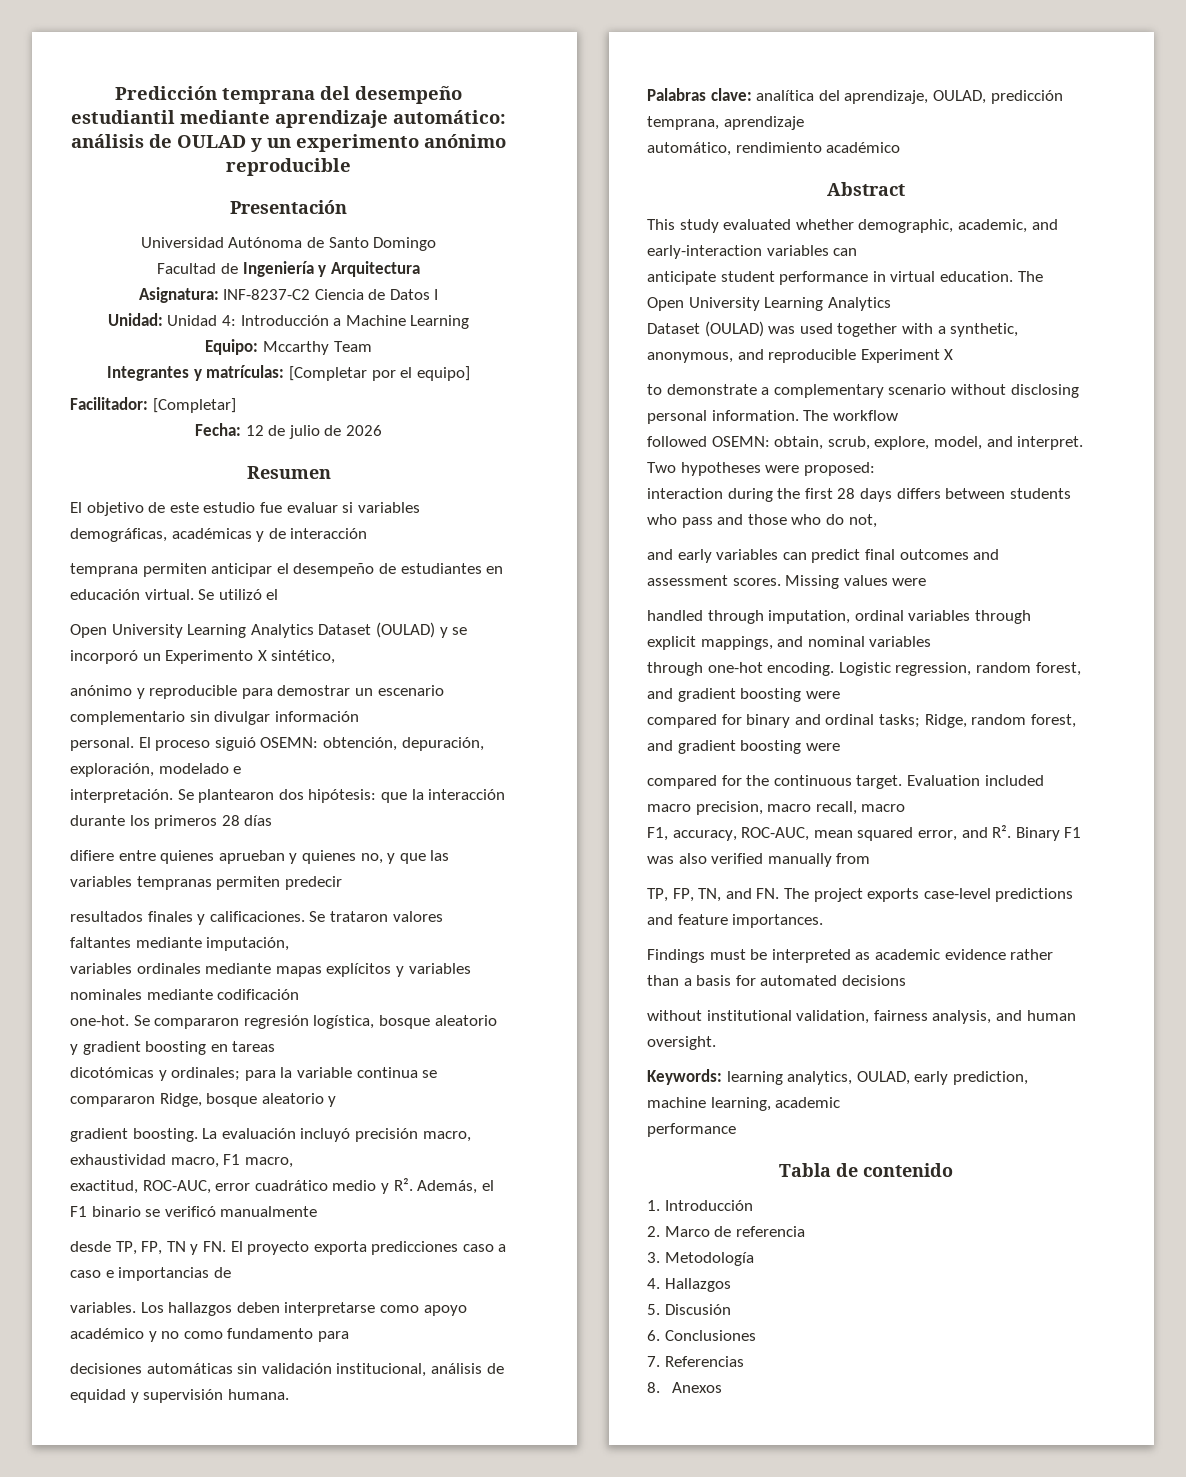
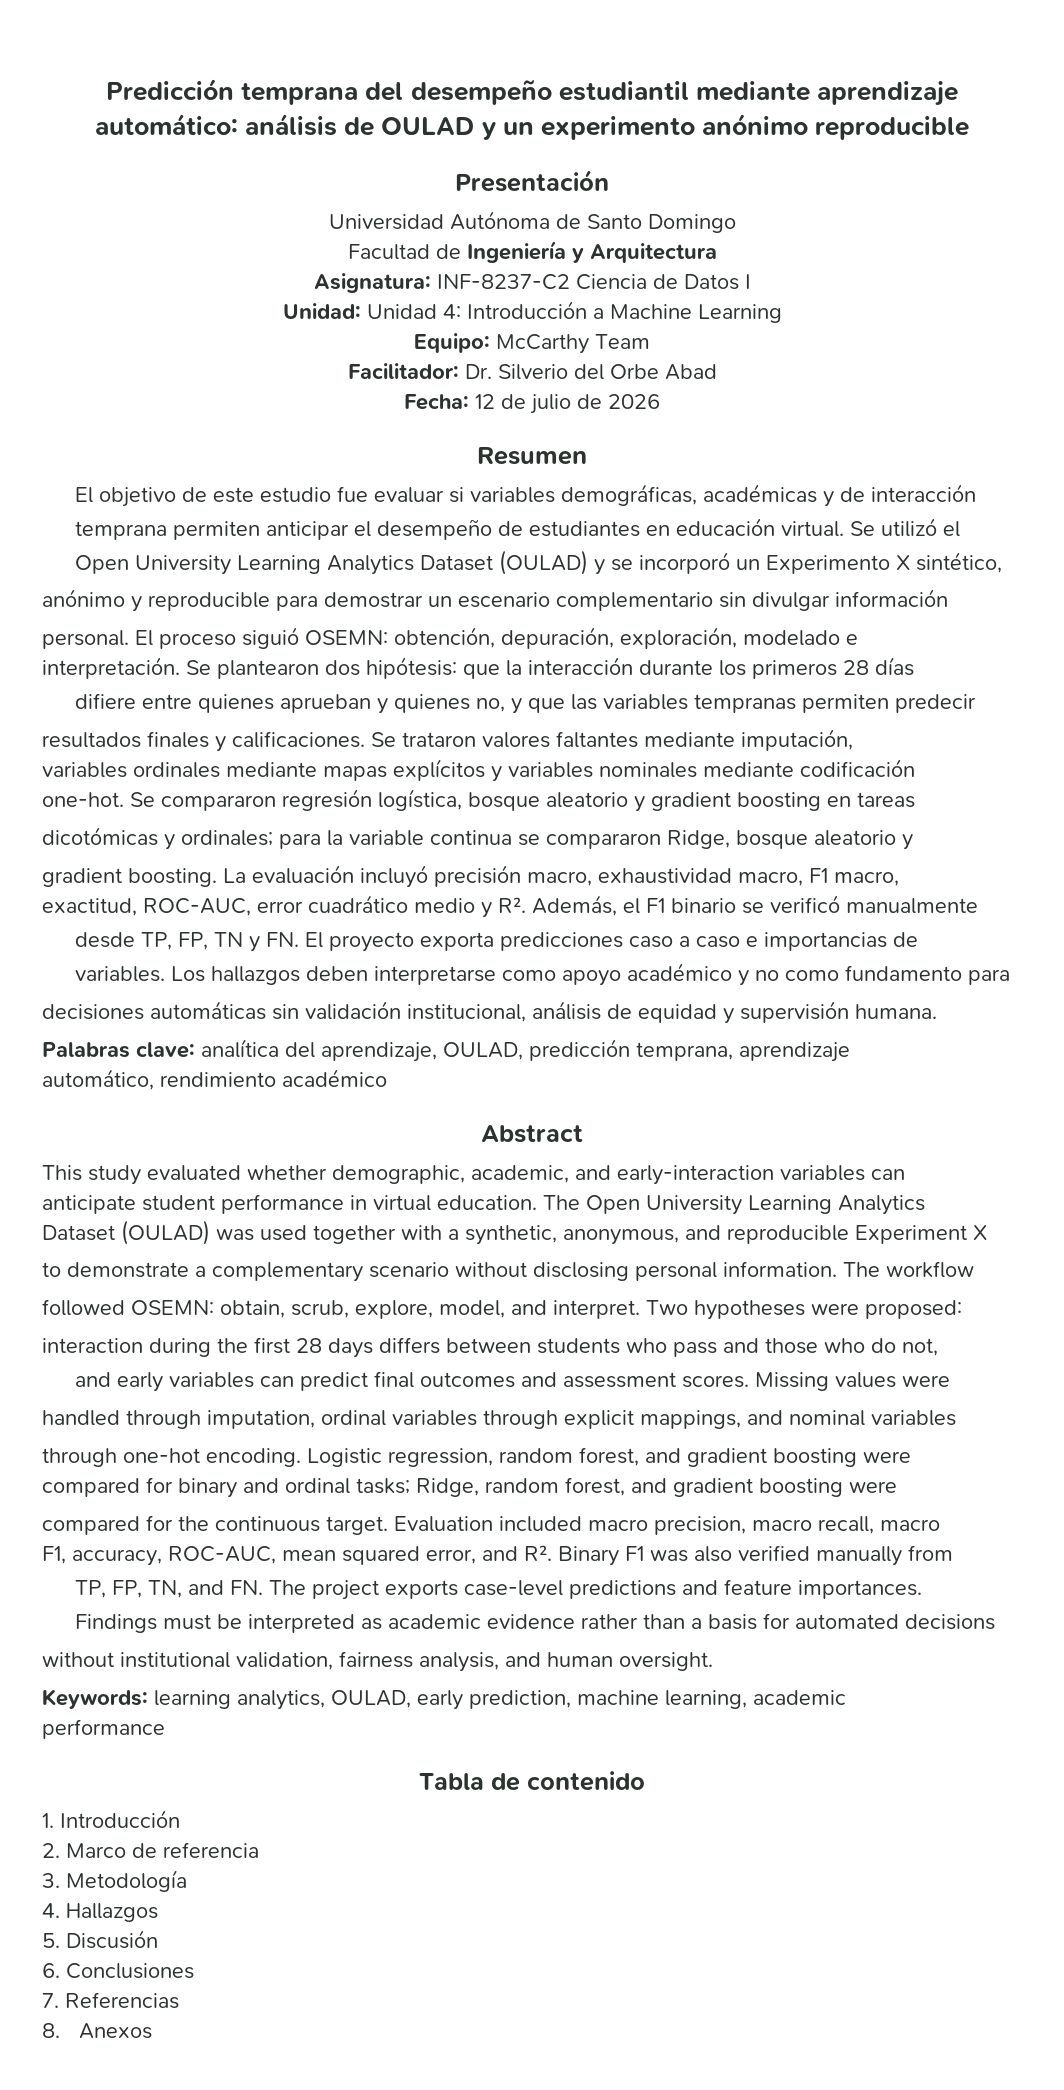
[263,341,329,355] Mccarthy -> [496,334,589,354] McCarthy
[107,365,470,381] [70,397,236,413] Integrantes y matrículas: [Completar por el equipo] // Facilitador: [Completar] -> [347,363,717,380] Facilitador: Dr. Silverio del Orbe Abad

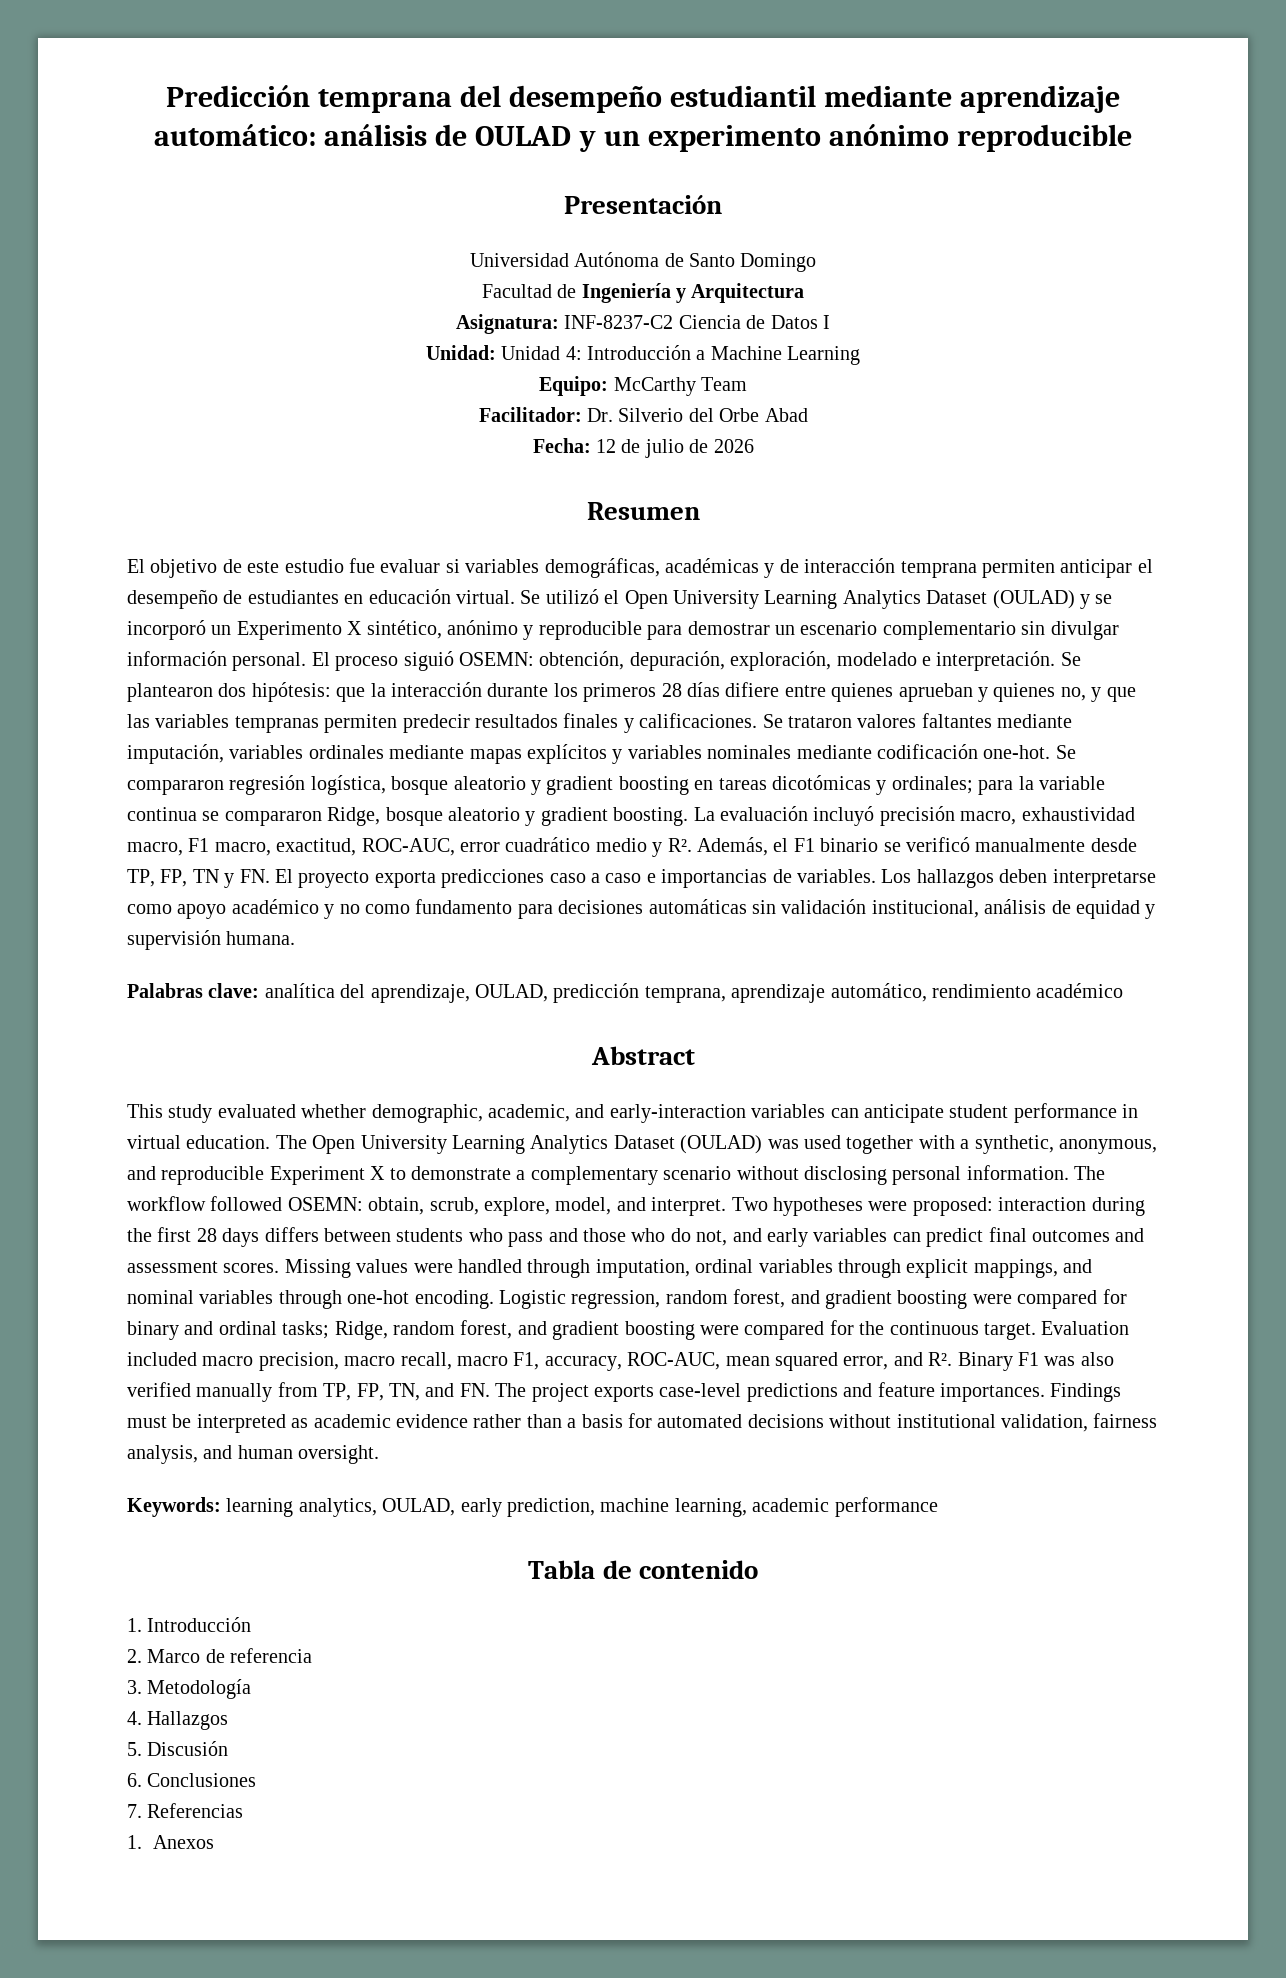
(976, 493) // -> (896, 565) none
(960, 529) // -> (620, 597) none
(1002, 562) // -> (442, 629) none
(948, 598) // -> (227, 658) none
(858, 639) // -> (931, 661) none
(914, 666) // -> (720, 689) none
(976, 703) // -> (470, 723) none
(853, 740) // -> (224, 754) none
(915, 768) // -> (978, 751) none
(915, 800) // -> (767, 784) none
(913, 842) // -> (536, 818) none
(899, 878) // -> (271, 849) none
(978, 906) // -> (1086, 845) none
(918, 939) // -> (792, 876) none
(1010, 977) // -> (553, 911) none
(850, 1052) // -> (826, 993) none
(905, 1174) // -> (859, 1113) none
(925, 1205) // -> (609, 1144) none
(987, 1232) // -> (386, 1173) none
(974, 1269) // -> (206, 1203) none
(962, 1309) // -> (993, 1206) none
(938, 1347) // -> (728, 1238) none
(950, 1381) // -> (453, 1268) none
(956, 1418) // -> (274, 1297) none
(911, 1457) // -> (1012, 1299) none
(897, 1487) // -> (739, 1330) none
(940, 1525) // -> (508, 1361) none
(953, 1553) // -> (318, 1389) none
(922, 1589) // -> (1045, 1392) none
(995, 1622) // -> (824, 1421) none
(846, 1697) // -> (830, 1505) none
[42,2023,60,2038] 8. -> [127,1835,142,1849] 1.

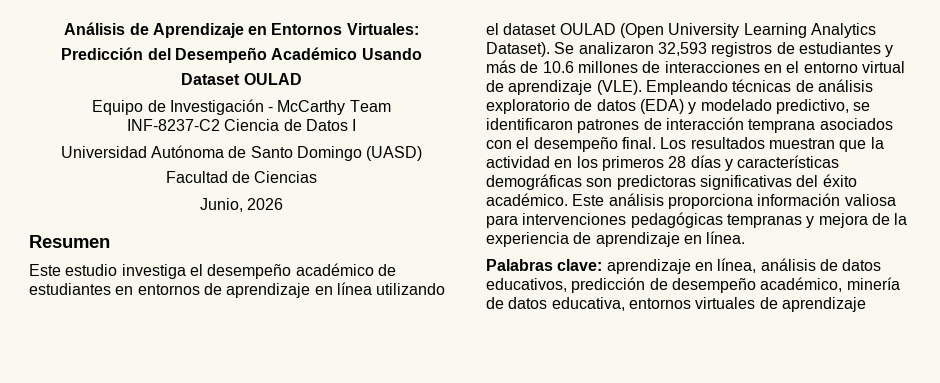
[165,85,1121,113] [154,124,1132,152] [564,195,722,214] Predicción temprana del desempeño estudiantil mediante aprendizaje automático: análisis de OULAD y un experimento anónimo reproducible // Presentación -> [64,22,419,38] [61,47,422,63] [181,73,302,85] [92,99,391,115] [126,119,357,131] Análisis de Aprendizaje en Entornos Virtuales: // Predicción del Desempeño Académico Usando // Dataset OULAD // Equipo de Investigación - McCarthy Team // INF-8237-C2 Ciencia de Datos I
(817, 262) none -> [366,146,423,161] (UASD)
[581,283,805,303] [456,314,830,334] [425,345,861,365] [539,376,747,396] [478,407,808,422] [532,438,754,458] [586,502,700,520] [127,558,1153,578] [127,589,1113,609] [127,620,1119,640] [127,651,1081,671] [127,682,1136,702] [127,713,1073,733] [127,744,1076,764] [127,775,1105,795] [127,806,1135,826] [127,837,1137,857] [127,869,1156,888] [127,899,1156,919] [127,930,296,950] [127,983,1124,1003] [590,1046,695,1065] [127,1103,1139,1123] [127,1135,1157,1154] [127,1165,1106,1185] [127,1196,1145,1216] [127,1227,1145,1247] [127,1259,1093,1278] [127,1289,1127,1309] [127,1320,1130,1340] [127,1352,1114,1371] [127,1382,1122,1402] [127,1413,1158,1433] [127,1445,380,1464] [127,1497,938,1517] [528,1560,758,1579] [127,1617,252,1632] [127,1648,313,1663] [127,1679,252,1699] [127,1711,229,1730] [127,1741,229,1756] [127,1773,257,1787] [127,1803,244,1818] [127,1835,215,1849] Ingeniería y Arquitectura // Asignatura: INF-8237-C2 Ciencia de Datos I // Unidad: Unidad 4: Introducción a Machine Learning // Equipo: McCarthy Team // Facilitador: Dr. Silverio del Orbe Abad // Fecha: 12 de julio de 2026 // Resumen // El objetivo de este estudio fue evaluar si variables demográficas, académicas y de interacción temprana permiten anticipar el desempeño de estudiantes en educación virtual. Se utilizó el Open University Learning Analytics Dataset (OULAD) y se incorporó un Experimento X sintético, anónimo y reproducible para demostrar un escenario complementario sin divulgar información personal. El proceso siguió OSEMN: obtención, depuración, exploración, modelado e interpretación. Se plantearon dos hipótesis: que la interacción durante los primeros 28 días difiere entre quienes aprueban y quienes no, y que las variables tempranas permiten predecir resultados finales y calificaciones. Se trataron valores faltantes mediante imputación, variables ordinales mediante mapas explícitos y variables nominales mediante codificación one-hot. Se compararon regresión logística, bosque aleatorio y gradient boosting en tareas dicotómicas y ordinales; para la variable continua se compararon Ridge, bosque aleatorio y gradient boosting. La evaluación incluyó precisión macro, exhaustividad macro, F1 macro, exactitud, ROC-AUC, error cuadrático medio y R². Además, el F1 binario se verificó manualmente desde TP, FP, TN y FN. El proyecto exporta predicciones caso a caso e importancias de variables. Los hallazgos deben interpretarse como apoyo académico y no como fundamento para decisiones automáticas sin validación institucional, análisis de equidad y supervisión humana. // Palabras clave: analítica del aprendizaje, OULAD, predicción temprana, aprendizaje automático, rendimiento académico // Abstract // This study evaluated whether demographic, academic, and early-interaction variables can anticipate student performance in virtual education. The Open University Learning Analytics Dataset (OULAD) was used together with a synthetic, anonymous, and reproducible Experiment X to demonstrate a complementary scenario without disclosing personal information. The workflow followed OSEMN: obtain, scrub, explore, model, and interpret. Two hypotheses were proposed: interaction during the first 28 days differs between students who pass and those who do not, and early variables can predict final outcomes and assessment scores. Missing values were handled through imputation, ordinal variables through explicit mappings, and nominal variables through one-hot encoding. Logistic regression, random forest, and gradient boosting were compared for binary and ordinal tasks; Ridge, random forest, and gradient boosting were compared for the continuous target. Evaluation included macro precision, macro recall, macro F1, accuracy, ROC-AUC, mean squared error, and R². Binary F1 was also verified manually from TP, FP, TN, and FN. The project exports case-level predictions and feature importances. Findings must be interpreted as academic evidence rather than a basis for automated decisions without institutional validation, fairness analysis, and human oversight. // Keywords: learning analytics, OULAD, early prediction, machine learning, academic performance // Tabla de contenido // 1. Introducción // 2. Marco de referencia // 3. Metodología // 4. Hallazgos // 5. Discusión // 6. Conclusiones // 7. Referencias // 1. Anexos -> [254,171,318,183] [199,198,284,212] [29,235,110,248] [29,263,396,279] [29,282,446,298] [486,23,876,38] [486,42,894,57] [486,60,905,73] [486,79,873,95] [486,99,871,114] [486,117,893,133] [486,137,884,152] [486,155,840,171] [486,174,857,190] [486,193,896,209] [486,212,908,228] [486,231,746,247] [486,258,882,274] [486,277,900,293] [486,297,866,312] Ciencias // Junio, 2026 // Resumen // Este estudio investiga el desempeño académico de estudiantes en entornos de aprendizaje en línea utilizando el dataset OULAD (Open University Learning Analytics Dataset). Se analizaron 32,593 registros de estudiantes y más de 10.6 millones de interacciones en el entorno virtual de aprendizaje (VLE). Empleando técnicas de análisis exploratorio de datos (EDA) y modelado predictivo, se identificaron patrones de interacción temprana asociados con el desempeño final. Los resultados muestran que la actividad en los primeros 28 días y características demográficas son predictoras significativas del éxito académico. Este análisis proporciona información valiosa para intervenciones pedagógicas tempranas y mejora de la experiencia de aprendizaje en línea. // Palabras clave: aprendizaje en línea, análisis de datos educativos, predicción de desempeño académico, minería de datos educativa, entornos virtuales de aprendizaje

